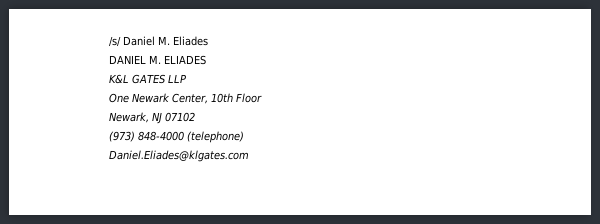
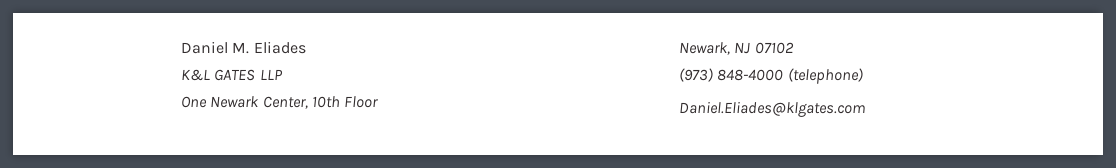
[109,36,122,47] /s/ -> (180, 47) none
[109,55,207,65] // DANIEL M. ELIADES -> (306, 47) none

